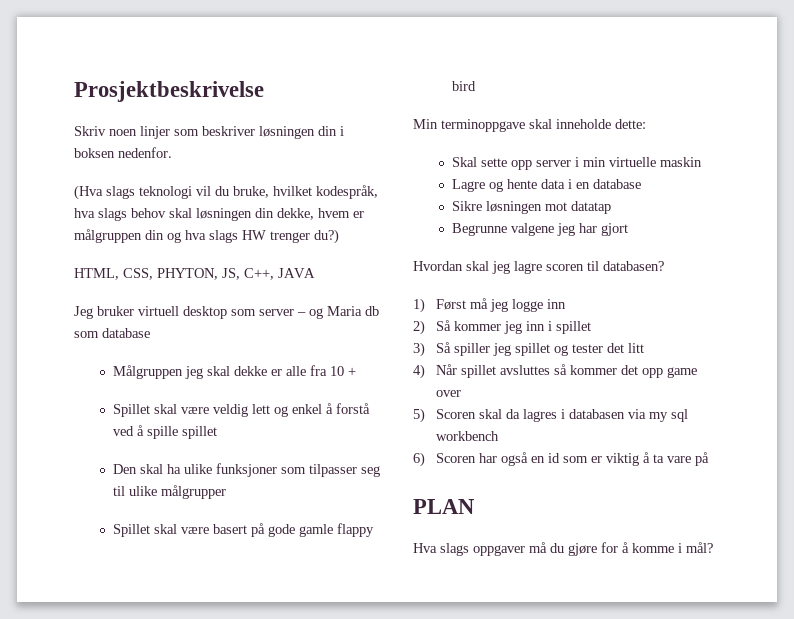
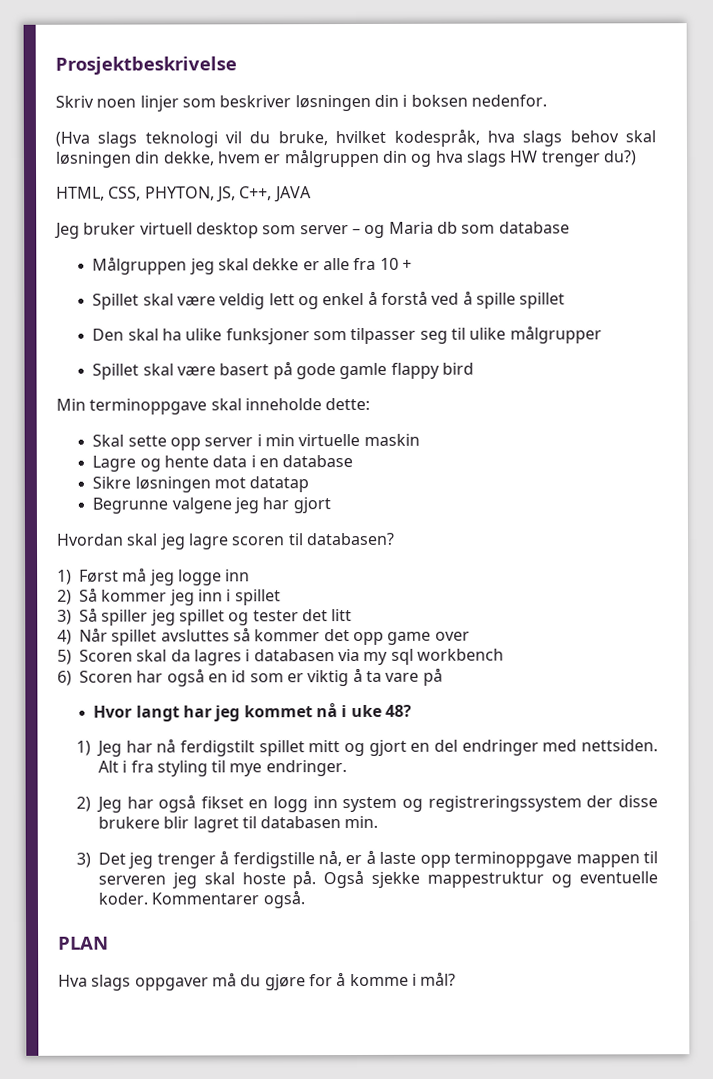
(709, 459) none -> [93,703,413,722] [75,738,659,757] [97,760,347,777] [75,794,658,813] [97,815,379,833] [75,849,659,869] [97,869,658,889] [97,890,305,909] // Hvor langt har jeg kommet nå i uke 48? // 1) Jeg har nå ferdigstilt spillet mitt og gjort en del endringer med nettsiden. Alt i fra styling til mye endringer. // 2) Jeg har også fikset en logg inn system og registreringssystem der disse brukere blir lagret til databasen min. // 3) Det jeg trenger å ferdigstille nå, er å laste opp terminoppgave mappen til serveren jeg skal hoste på. Også sjekke mappestruktur og eventuelle koder. Kommentarer også.

